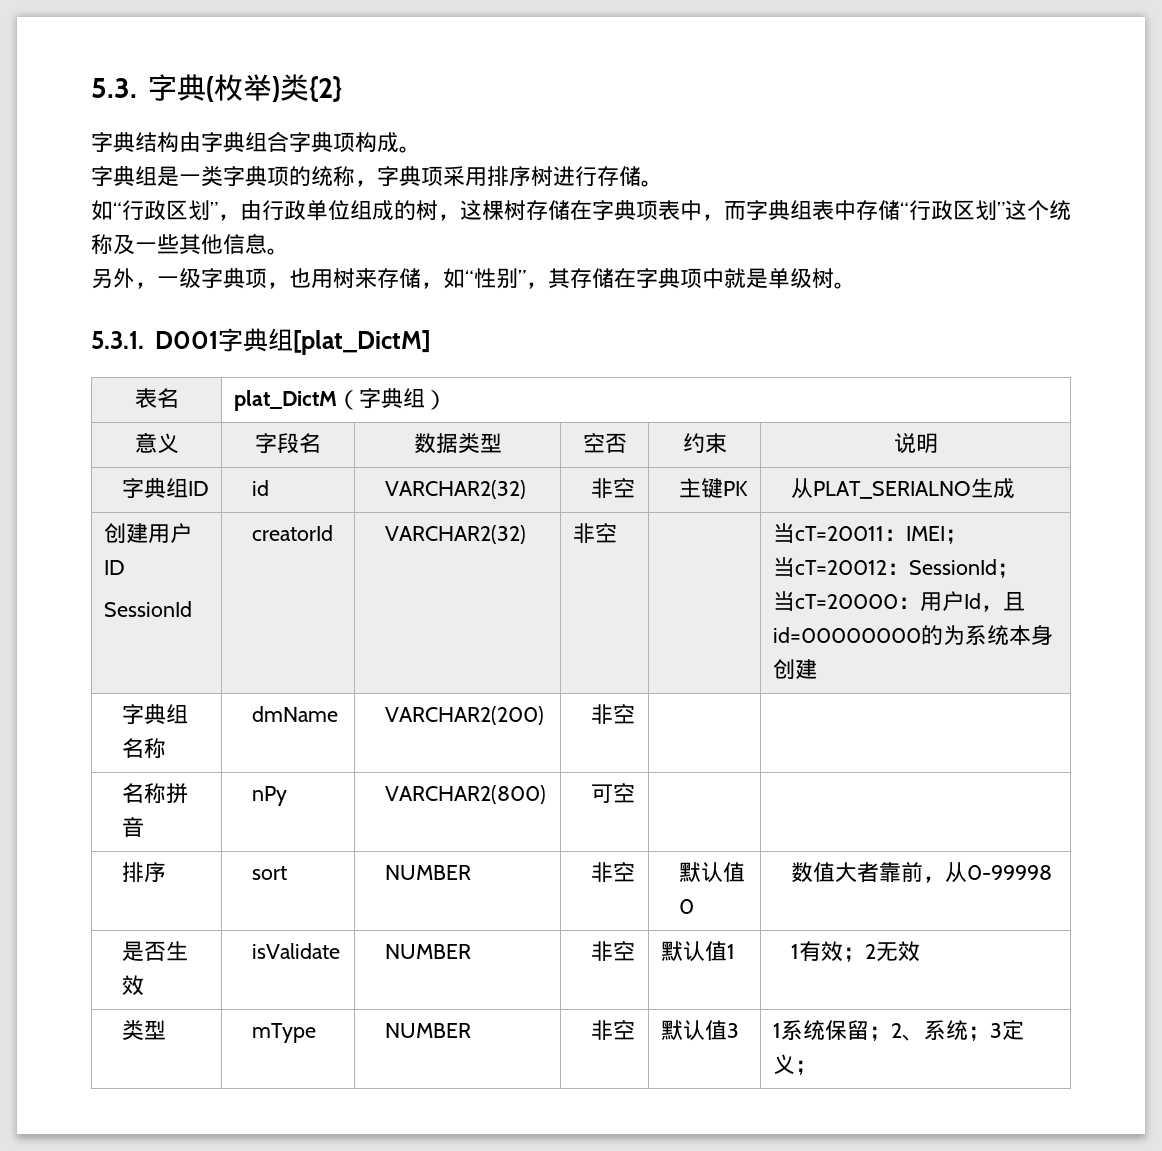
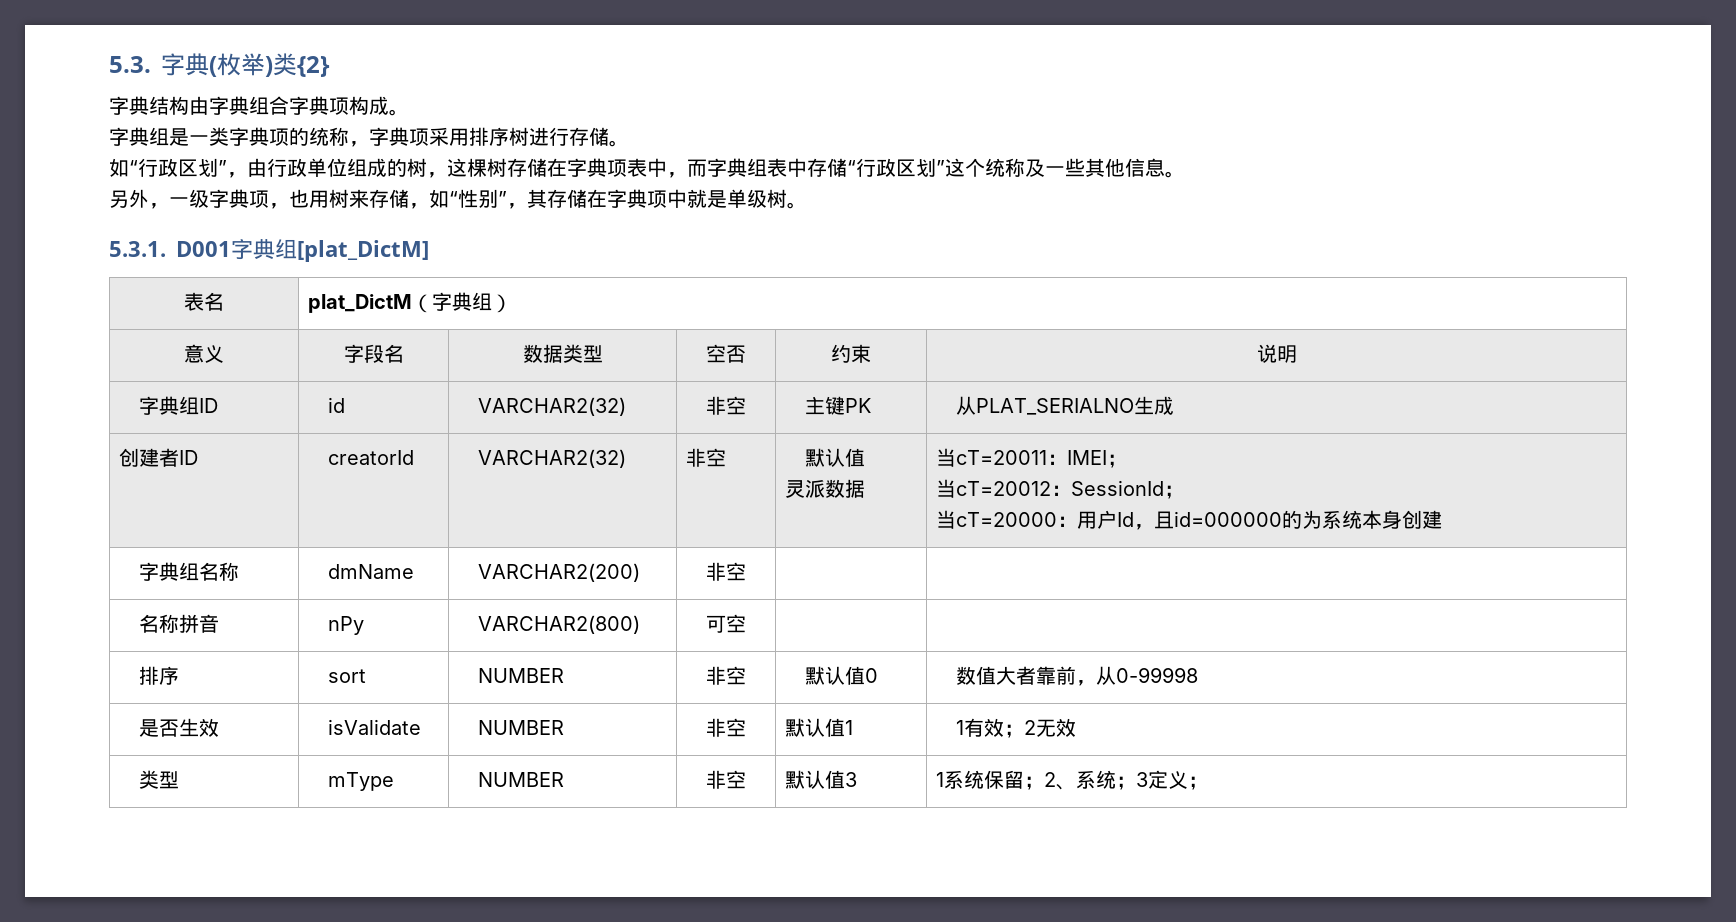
[148,523,193,543] [104,560,126,575] [104,601,193,617] 用户ID // SessionId -> [159,448,199,467] 者ID
(618, 533) none -> [805,448,866,467] [785,479,866,498] 默认值 // 灵派数据
[773,627,922,643] id=00000000 -> [1174,511,1283,527] id=000000

